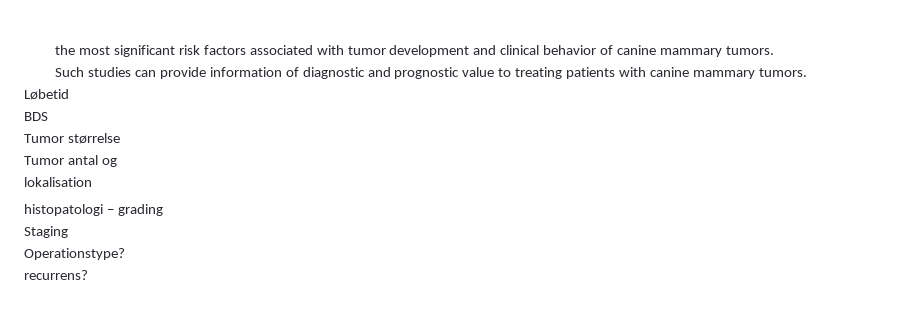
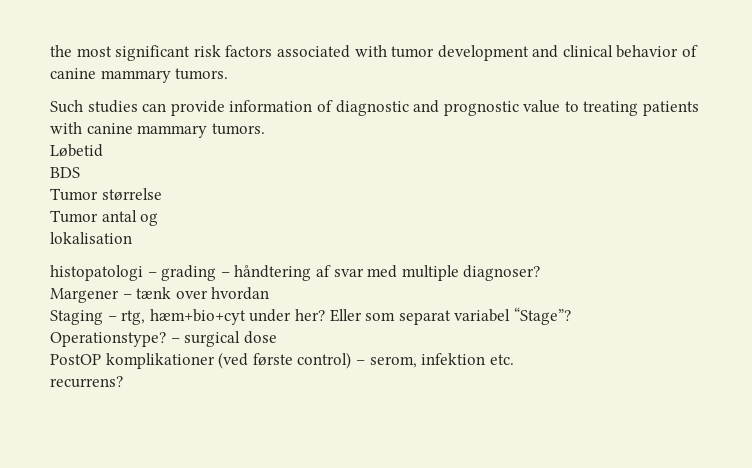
[24,226,68,238] [24,248,125,260] // Staging // Operationstype? -> [220,265,541,281] [50,287,270,303] [50,307,571,325] [50,331,277,347] [50,352,514,369] – håndtering af svar med multiple diagnoser? // Margener – tænk over hvordan // Staging – rtg, hæm+bio+cyt under her? Eller som separat variabel “Stage”? // Operationstype? – surgical dose // PostOP komplikationer (ved første control) – serom, infektion etc.

